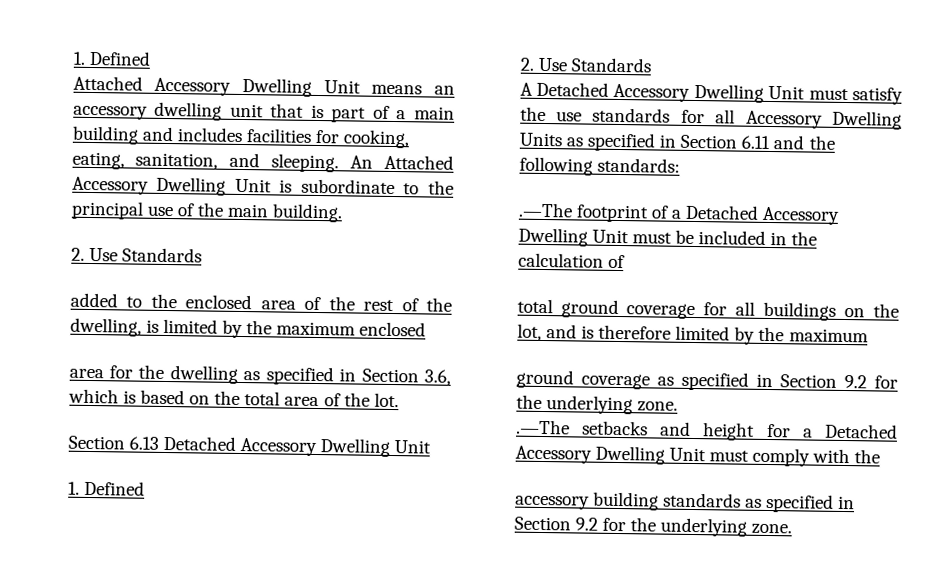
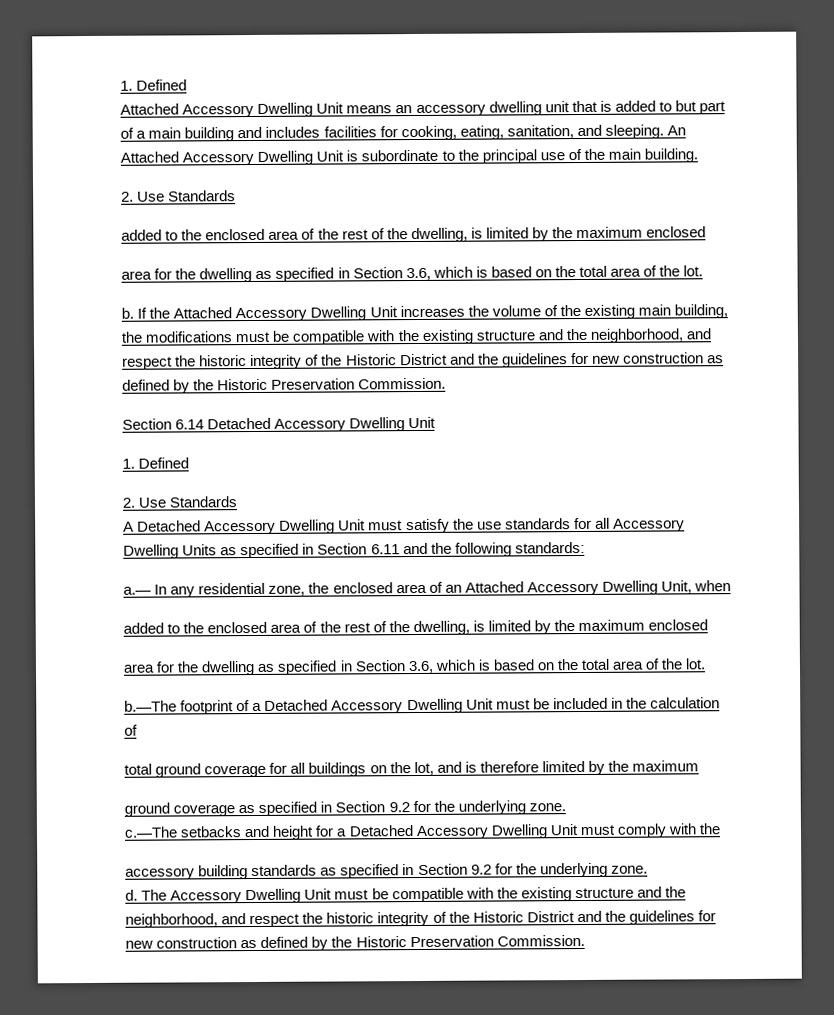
(324, 111) none -> [614,100,697,112] added to but
[67,435,159,450] // Section 6.13 -> [121,304,728,322] [121,328,711,345] [122,352,724,370] [122,377,447,394] [122,418,205,430] // b. If the Attached Accessory Dwelling Unit increases the volume of the existing main building, the modifications must be compatible with the existing structure and the neighborhood, and respect the historic integrity of the Historic District and the guidelines for new construction as defined by the Historic Preservation Commission. // Section 6.14
[517,202,573,218] .—The -> [123,580,731,598] [123,619,709,636] [123,658,706,676] [124,700,178,712] a.— In any residential zone, the enclosed area of an Attached Accessory Dwelling Unit, when // added to the enclosed area of the rest of the dwelling, is limited by the maximum enclosed // area for the dwelling as specified in Section 3.6, which is based on the total area of the lot. // b.—The
[515,419,570,435] .—The -> [124,826,179,838] c.—The
(793, 529) none -> [125,886,686,904] [125,910,716,928] [125,934,585,951] // d. The Accessory Dwelling Unit must be compatible with the existing structure and the neighborhood, and respect the historic integrity of the Historic District and the guidelines for new construction as defined by the Historic Preservation Commission.

